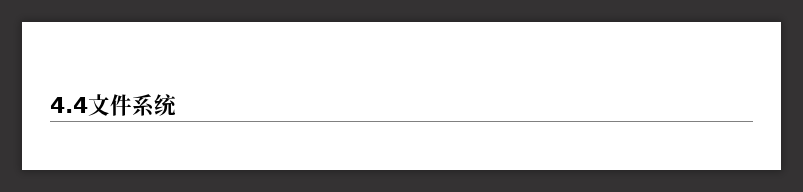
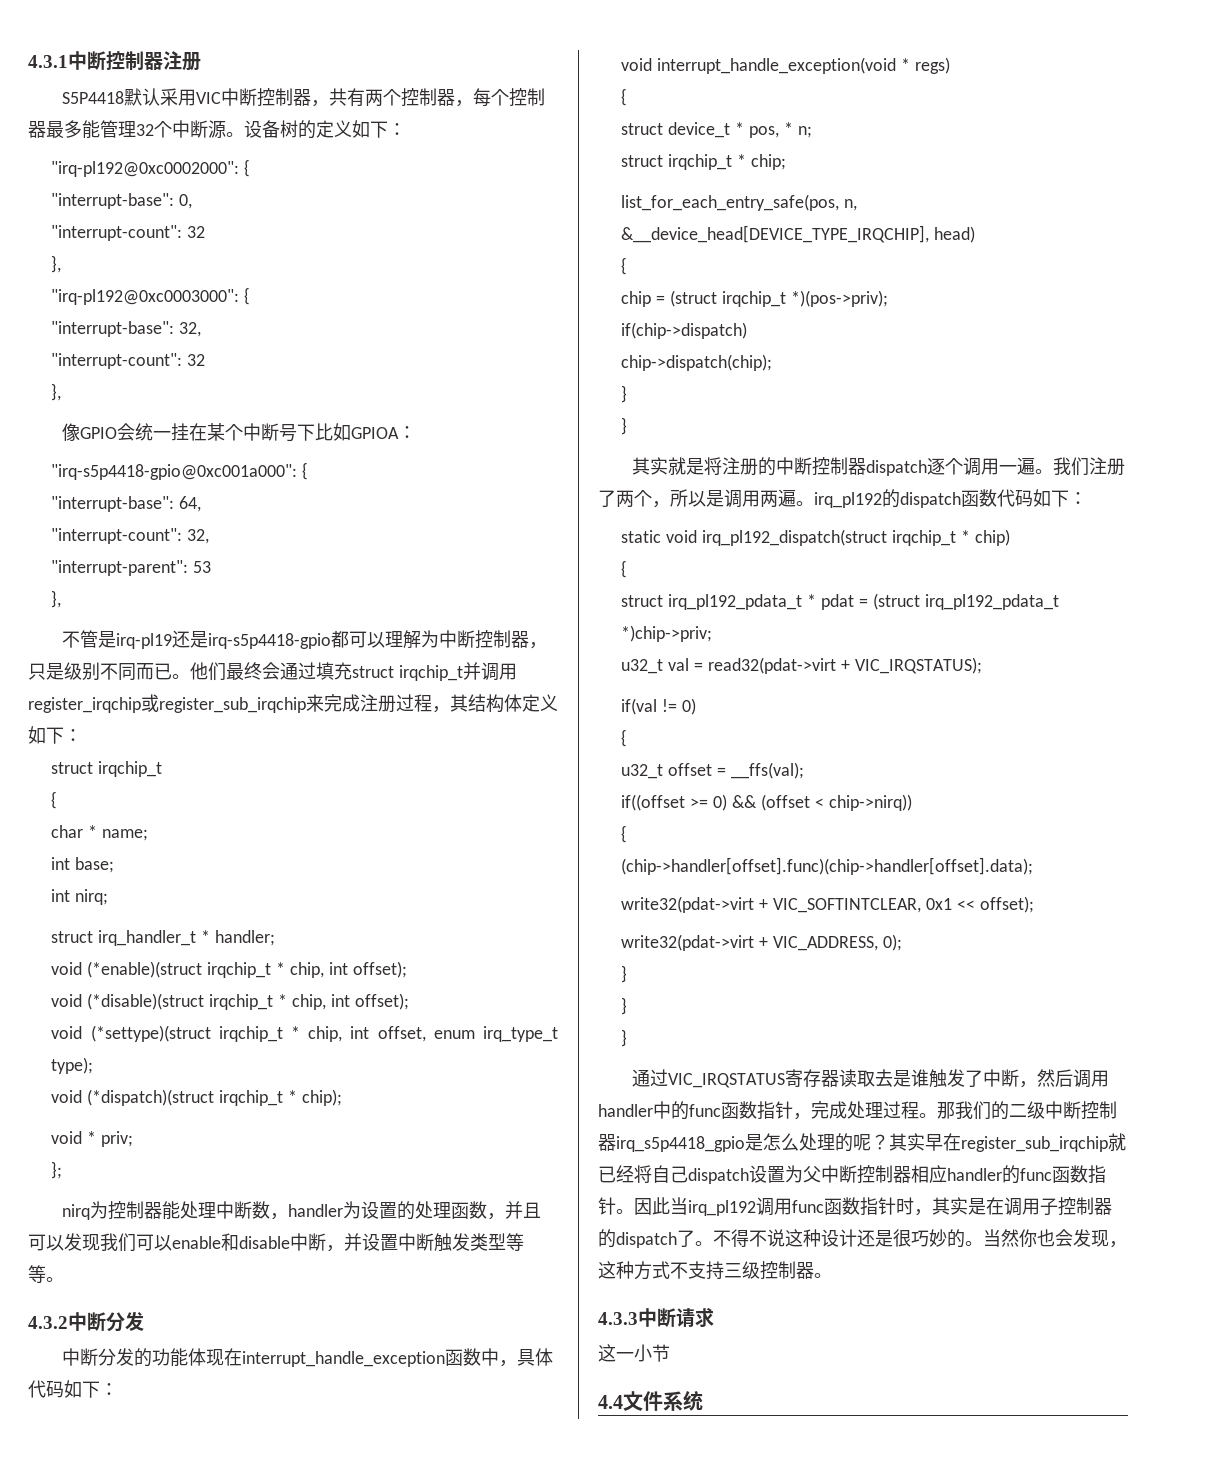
(50, 105) none -> [28,51,201,71] [61,88,545,107] [28,120,406,139] [51,159,251,177] [51,193,193,209] [51,225,206,241] [51,255,62,273] [51,287,251,305] [51,321,202,337] [51,353,206,369] [51,383,62,401] [61,423,416,442] [51,462,309,480] [51,496,202,512] [51,528,210,544] [51,560,212,576] [51,590,62,608] [61,630,547,649] [28,662,517,681] [28,694,558,713] [28,726,82,744] [51,761,163,777] [51,791,58,809] [51,825,149,841] [51,857,115,873] [51,889,109,905] [51,930,276,946] [51,961,407,978] [51,993,409,1010] [51,1025,558,1042] [51,1057,94,1074] [51,1089,342,1106] [51,1131,134,1147] [51,1161,63,1179] [61,1201,541,1220] [28,1233,524,1252] [28,1265,64,1283] [28,1311,144,1332] [61,1348,553,1367] [28,1380,118,1398] [621,57,951,74] [621,88,628,106] [621,122,812,138] [621,154,787,170] [621,194,858,211] [621,225,976,243] [621,257,628,275] [621,290,888,307] [621,322,748,339] [621,354,773,371] [621,385,628,403] [621,417,628,435] [631,457,1125,476] [598,489,1087,508] [621,529,1010,546] [621,560,628,578] [621,593,1059,610] [621,625,713,642] [621,657,982,674] [621,698,697,715] [621,729,628,747] [621,762,805,779] [621,794,912,811] [621,825,628,843] [621,857,1034,875] [621,896,1034,913] [621,934,903,951] [621,965,628,983] [621,997,628,1015] [621,1029,628,1047] [631,1069,1109,1088] [598,1101,1117,1120] [598,1133,1126,1152] [598,1165,1106,1184] [598,1197,1112,1216] [598,1229,1127,1248] [598,1261,832,1280] [598,1307,714,1328] [598,1344,670,1362] 4.3.1中断控制器注册 // S5P4418默认采用VIC中断控制器，共有两个控制器，每个控制器最多能管理32个中断源。设备树的定义如下： // "irq-pl192@0xc0002000": { // "interrupt-base": 0, // "interrupt-count": 32 // }, // "irq-pl192@0xc0003000": { // "interrupt-base": 32, // "interrupt-count": 32 // }, // 像GPIO会统一挂在某个中断号下比如GPIOA： // "irq-s5p4418-gpio@0xc001a000": { // "interrupt-base": 64, // "interrupt-count": 32, // "interrupt-parent": 53 // }, // 不管是irq-pl19还是irq-s5p4418-gpio都可以理解为中断控制器，只是级别不同而已。他们最终会通过填充struct irqchip_t并调用register_irqchip或register_sub_irqchip来完成注册过程，其结构体定义如下： // struct irqchip_t // { // char * name; // int base; // int nirq; // struct irq_handler_t * handler; // void (*enable)(struct irqchip_t * chip, int offset); // void (*disable)(struct irqchip_t * chip, int offset); // void (*settype)(struct irqchip_t * chip, int offset, enum irq_type_t type); // void (*dispatch)(struct irqchip_t * chip); // void * priv; // }; // nirq为控制器能处理中断数，handler为设置的处理函数，并且可以发现我们可以enable和disable中断，并设置中断触发类型等等。 // 4.3.2中断分发 // 中断分发的功能体现在interrupt_handle_exception函数中，具体代码如下： // void interrupt_handle_exception(void * regs) // { // struct device_t * pos, * n; // struct irqchip_t * chip; // list_for_each_entry_safe(pos, n, &__device_head[DEVICE_TYPE_IRQCHIP], head) // { // chip = (struct irqchip_t *)(pos->priv); // if(chip->dispatch) // chip->dispatch(chip); // } // } // 其实就是将注册的中断控制器dispatch逐个调用一遍。我们注册了两个，所以是调用两遍。irq_pl192的dispatch函数代码如下： // static void irq_pl192_dispatch(struct irqchip_t * chip) // { // struct irq_pl192_pdata_t * pdat = (struct irq_pl192_pdata_t *)chip->priv; // u32_t val = read32(pdat->virt + VIC_IRQSTATUS); // if(val != 0) // { // u32_t offset = __ffs(val); // if((offset >= 0) && (offset < chip->nirq)) // { // (chip->handler[offset].func)(chip->handler[offset].data); // write32(pdat->virt + VIC_SOFTINTCLEAR, 0x1 << offset); // write32(pdat->virt + VIC_ADDRESS, 0); // } // } // } // 通过VIC_IRQSTATUS寄存器读取去是谁触发了中断，然后调用handler中的func函数指针，完成处理过程。那我们的二级中断控制器irq_s5p4418_gpio是怎么处理的呢？其实早在register_sub_irqchip就已经将自己dispatch设置为父中断控制器相应handler的func函数指针。因此当irq_pl192调用func函数指针时，其实是在调用子控制器的dispatch了。不得不说这种设计还是很巧妙的。当然你也会发现，这种方式不支持三级控制器。 // 4.3.3中断请求 // 这一小节 //

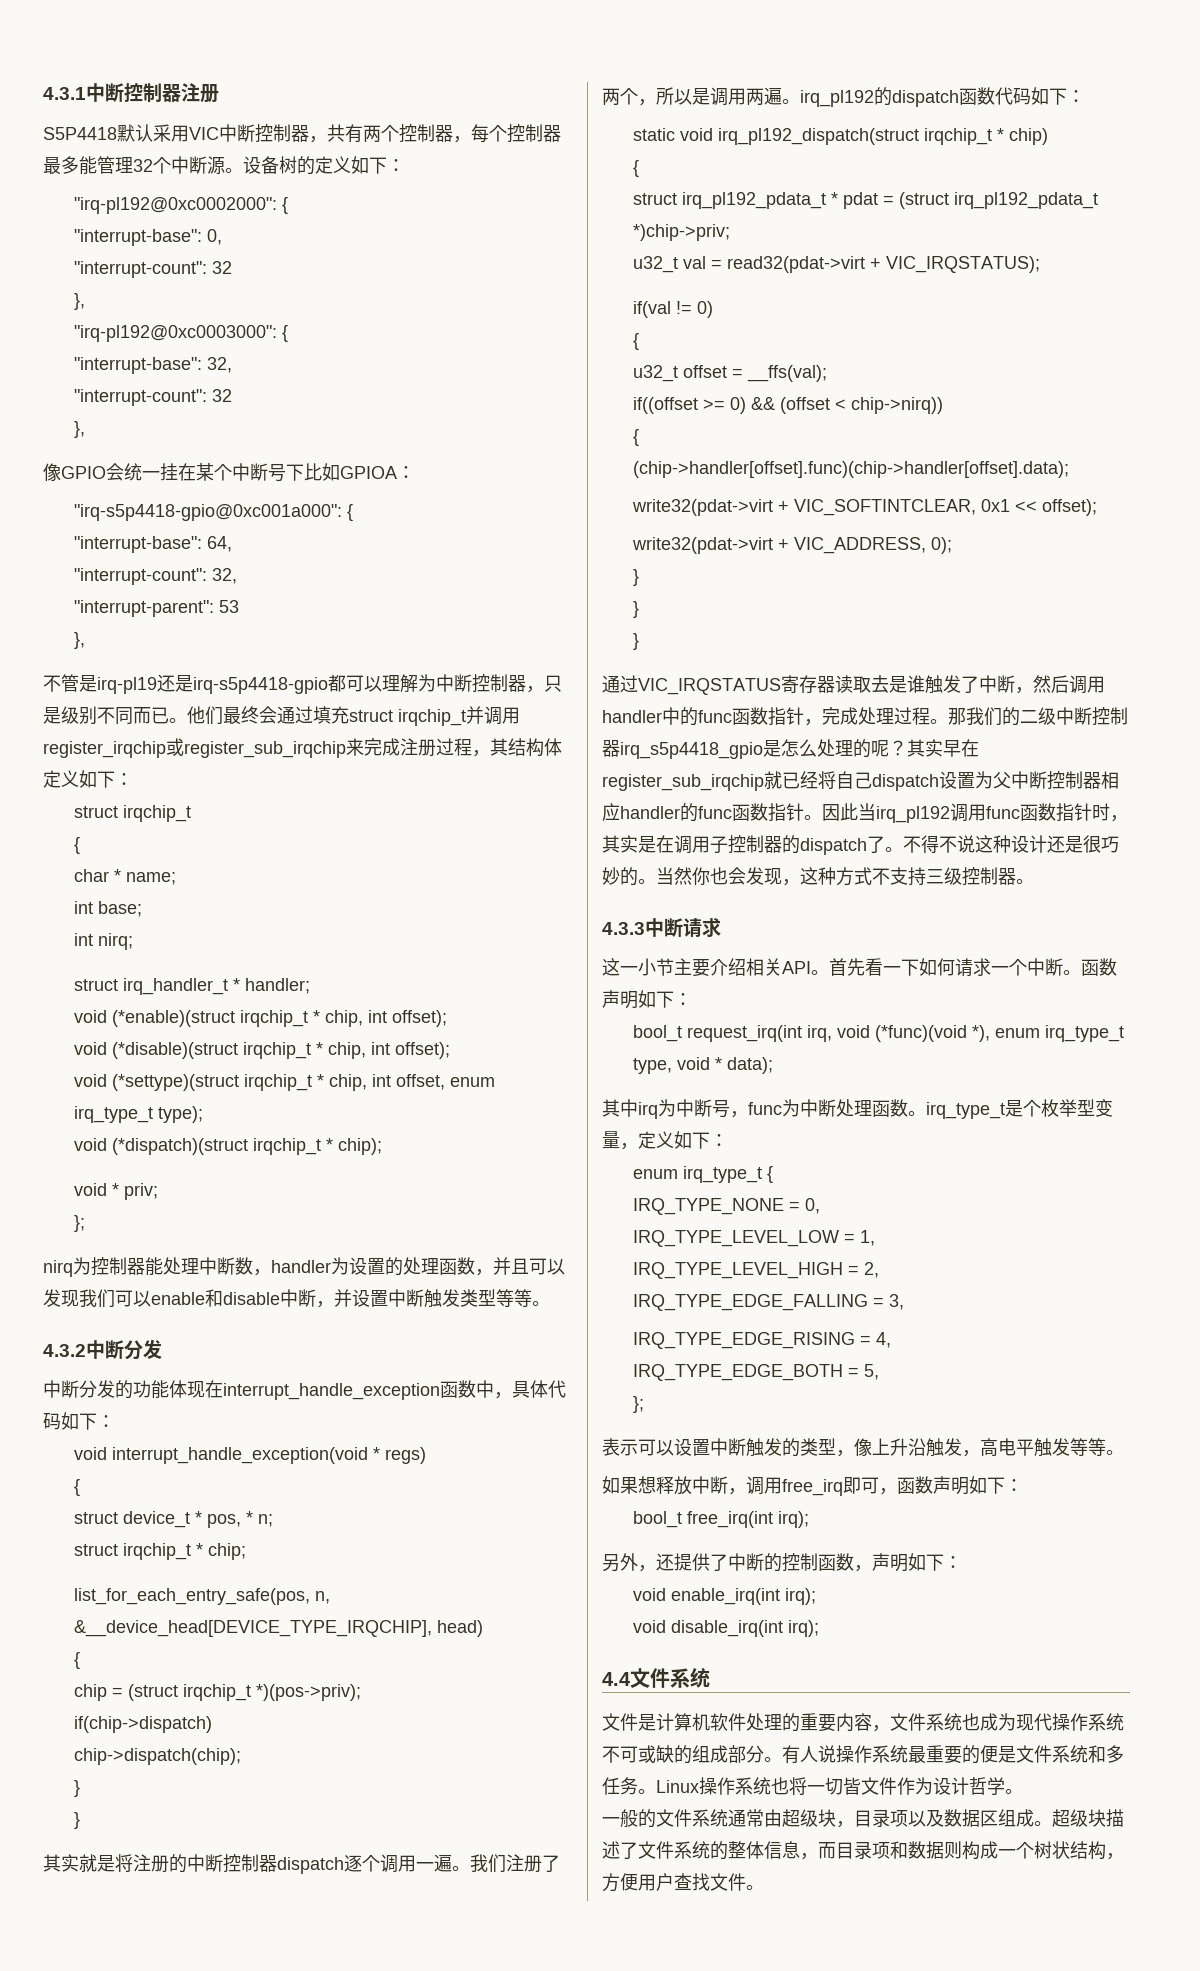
[598,1390,703,1411] // 4.4文件系统 -> [674,958,1117,977] [602,990,692,1009] [633,1025,1125,1042] [633,1057,774,1074] [602,1099,1113,1119] [602,1131,728,1150] [633,1166,774,1183] [633,1198,821,1215] [633,1230,876,1247] [633,1262,880,1279] [633,1294,905,1311] [633,1332,892,1349] [633,1364,880,1381] [633,1396,645,1413] [602,1438,1124,1457] [602,1476,1023,1496] [633,1511,810,1528] [602,1553,962,1572] [633,1588,817,1605] [633,1620,820,1637] [602,1667,710,1688] [602,1713,1124,1732] [602,1745,1124,1764] [602,1777,1023,1795] [602,1809,1124,1828] [602,1841,1124,1860] [602,1873,764,1892] 主要介绍相关API。首先看一下如何请求一个中断。函数声明如下： // bool_t request_irq(int irq, void (*func)(void *), enum irq_type_t type, void * data); // 其中irq为中断号，func为中断处理函数。irq_type_t是个枚举型变量，定义如下： // enum irq_type_t { // IRQ_TYPE_NONE = 0, // IRQ_TYPE_LEVEL_LOW = 1, // IRQ_TYPE_LEVEL_HIGH = 2, // IRQ_TYPE_EDGE_FALLING = 3, // IRQ_TYPE_EDGE_RISING = 4, // IRQ_TYPE_EDGE_BOTH = 5, // }; // 表示可以设置中断触发的类型，像上升沿触发，高电平触发等等。 // 如果想释放中断，调用free_irq即可，函数声明如下： // bool_t free_irq(int irq); // 另外，还提供了中断的控制函数，声明如下： // void enable_irq(int irq); // void disable_irq(int irq); // 4.4文件系统 // 文件是计算机软件处理的重要内容，文件系统也成为现代操作系统不可或缺的组成部分。有人说操作系统最重要的便是文件系统和多任务。Linux操作系统也将一切皆文件作为设计哲学。 // 一般的文件系统通常由超级块，目录项以及数据区组成。超级块描述了文件系统的整体信息，而目录项和数据则构成一个树状结构，方便用户查找文件。

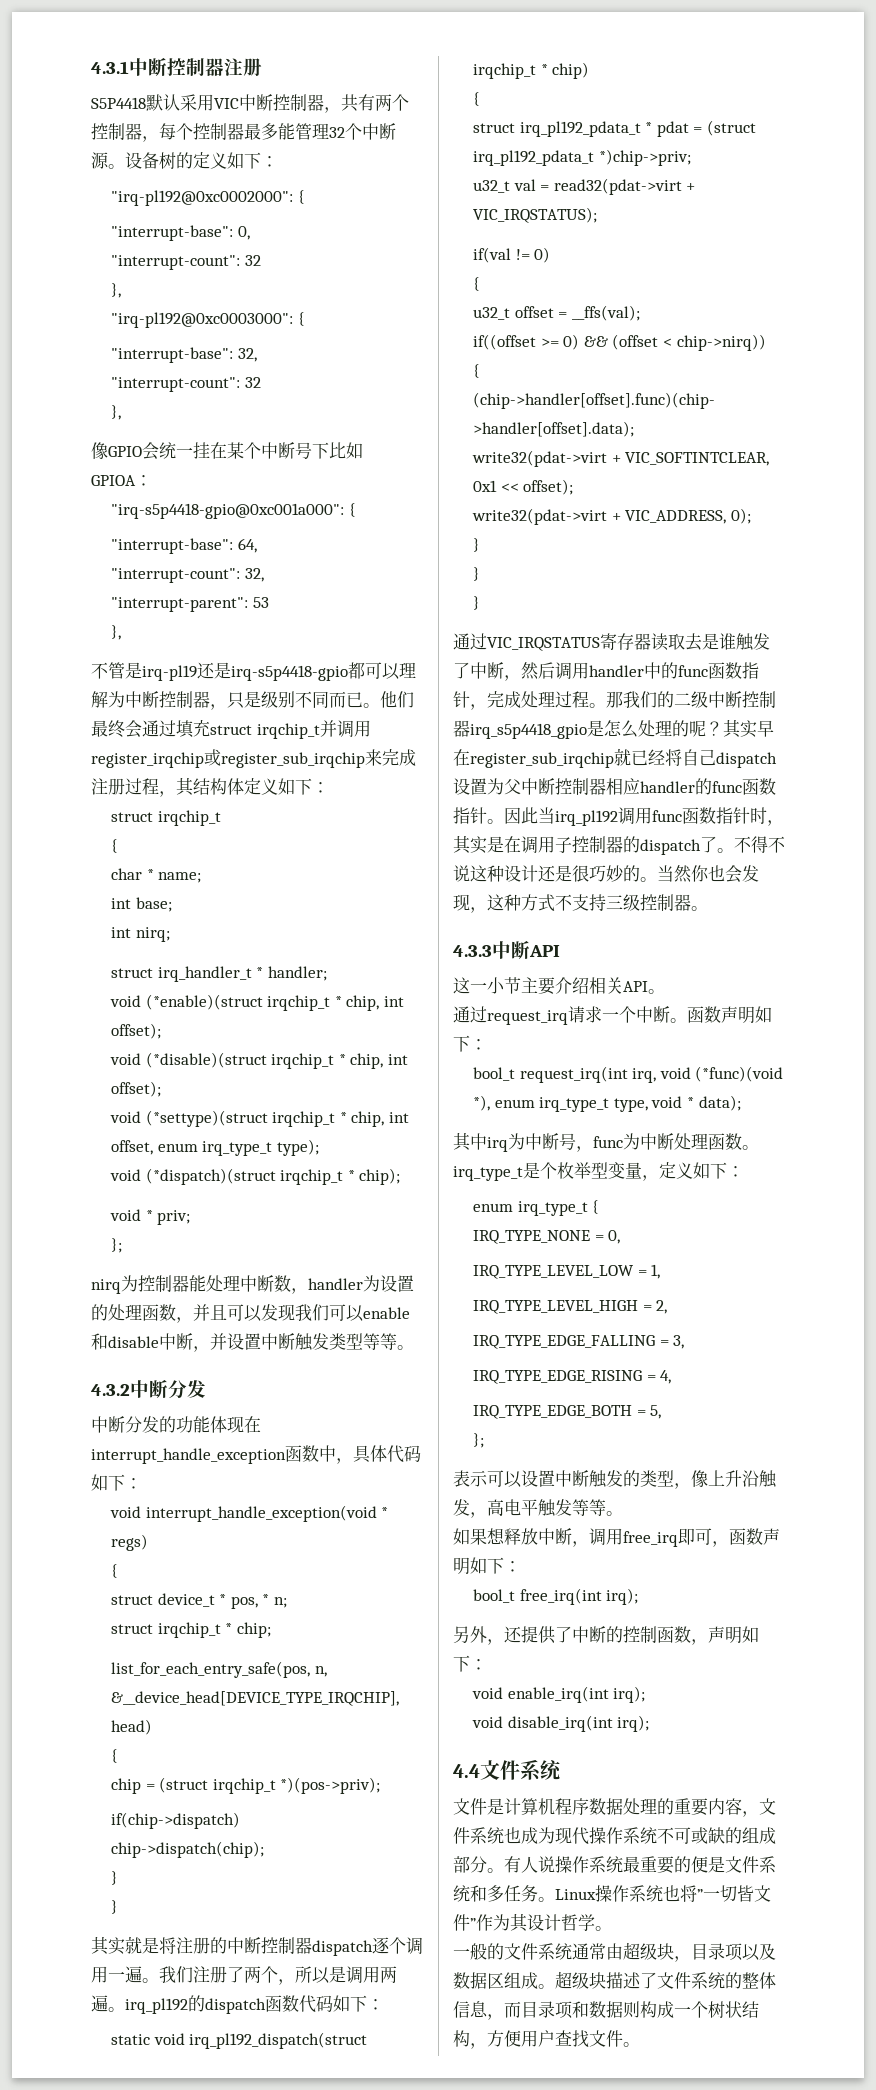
[683,917,721,938] 请求 -> [529,945,560,957] API
[829,958,955,976] 首先看一下如何 -> [453,1006,568,1025] // 通过request_irq
[710,1713,746,1731] 软件 -> [555,1798,623,1815] 程序数据
(807, 1786) none -> [697,1889,703,1900] ”
[897,1777,933,1795] 作为 -> [470,1913,528,1932] ”作为其

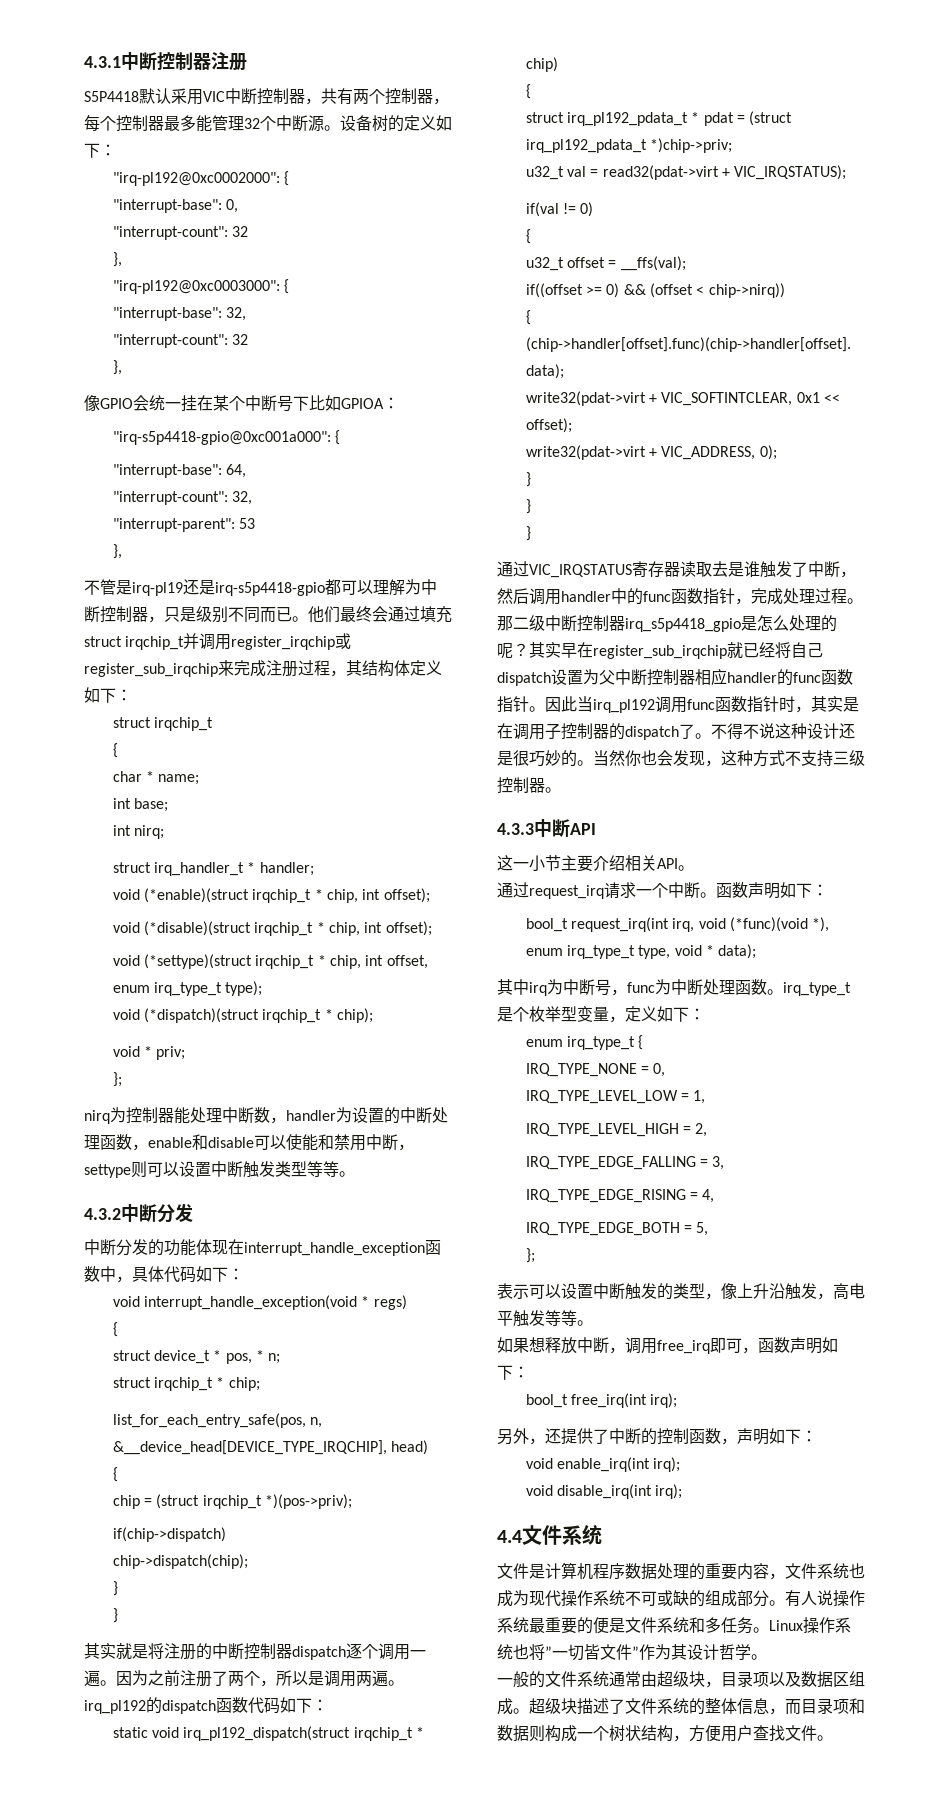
(108, 1312) none -> [400,1107,432,1123] 中断
[193,1304,410,1322] [91,1333,227,1352] 并且可以发现我们可以enable和disable中断，并 -> [148,1134,414,1151] [84,1161,179,1178] enable和disable可以使能和禁用中断，settype则可以
[159,1966,193,1983] 我们 -> [116,1670,180,1687] 因为之前
[623,691,674,708] 我们的 -> (513, 623) none

